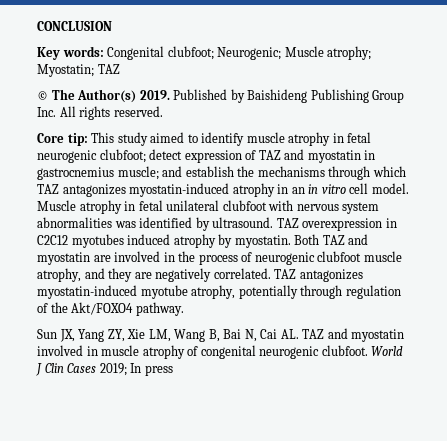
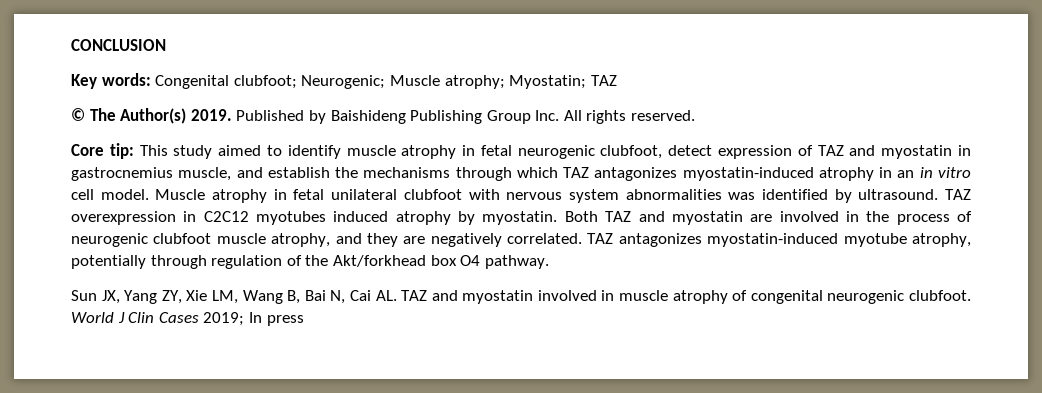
[99,149,146,163] clubfoot; -> [600,145,663,159] clubfoot,
[117,166,159,180] muscle; -> [178,167,232,181] muscle,
[71,302,134,315] Akt/FOXO4 -> [332,255,481,267] Akt/forkhead box O4

